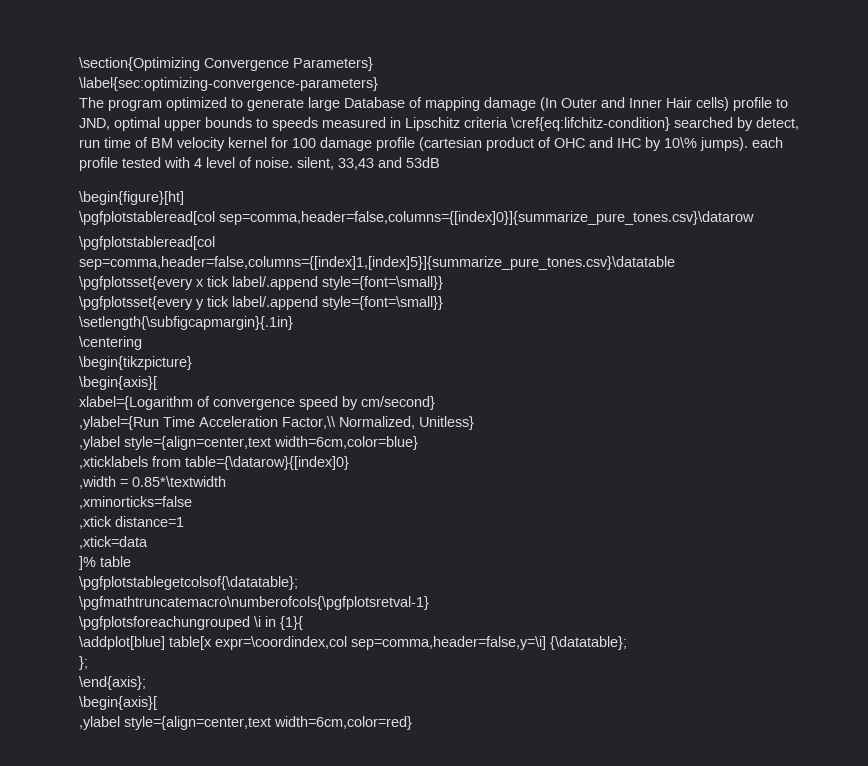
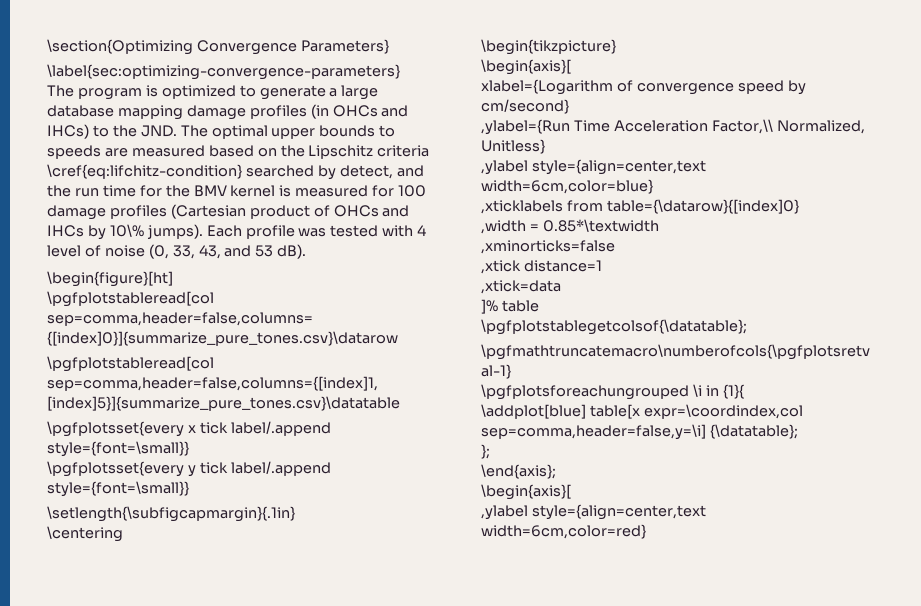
(162, 105) none -> [145,85,158,97] is
[308,97,788,111] [79,118,110,130] large Database of mapping damage (In Outer and Inner Hair cells) profile to JND, -> [329,85,379,100] [47,104,409,120] [47,124,208,139] a large database mapping damage profiles (in OHCs and IHCs) to the JND. The
[322,117,401,128] measured in -> [104,145,305,157] are measured based on the
[79,137,783,151] [79,157,118,171] run time of BM velocity kernel for 100 damage profile (cartesian product of OHC and IHC by 10\% jumps). each profile -> [396,165,424,177] [47,185,427,197] [47,204,410,220] [47,224,327,240] and the run time for the BMV kernel is measured for 100 damage profiles (Cartesian product of OHCs and IHCs by 10\% jumps). Each profile was
[255,157,440,170] noise. silent, 33,43 and 53dB -> [104,244,307,259] noise (0, 33, 43, and 53 dB).

